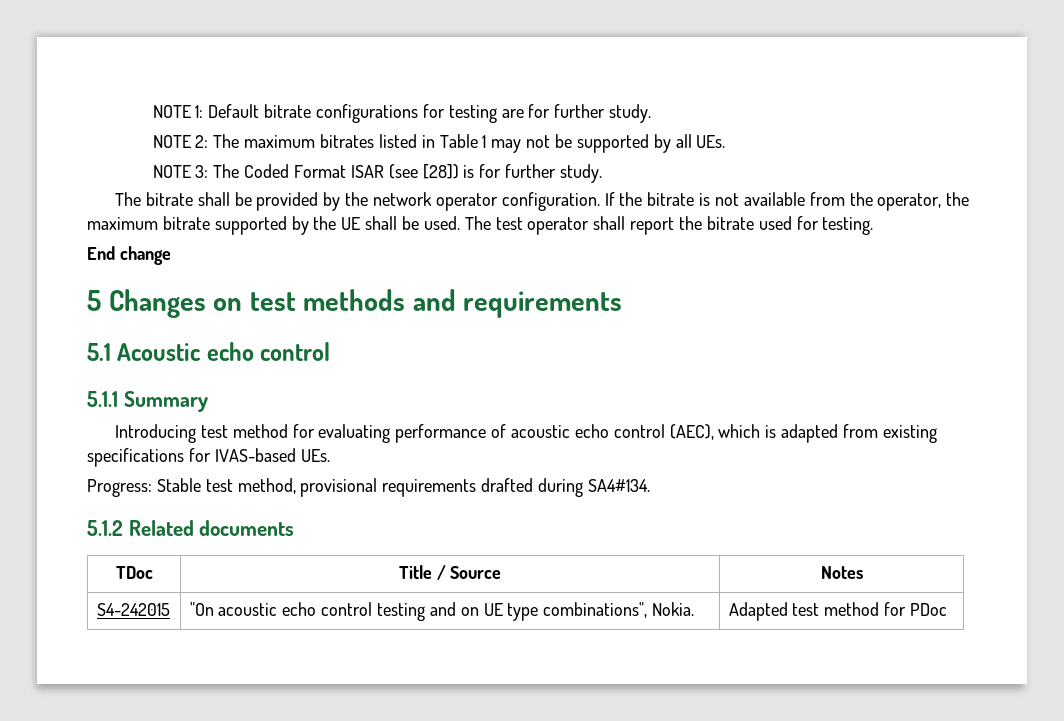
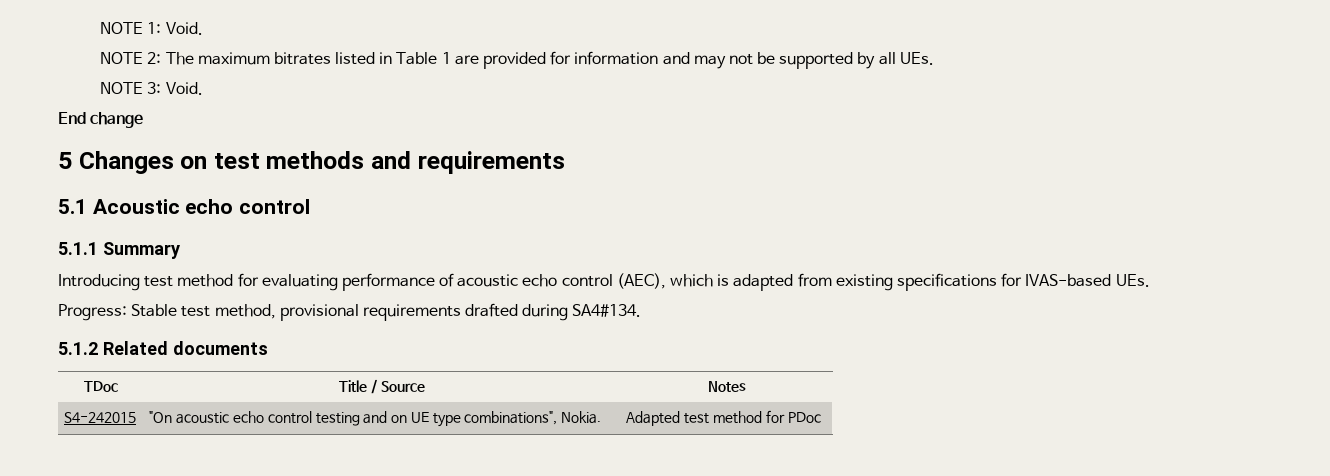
[208,104,652,123] Default bitrate configurations for testing are for further study. -> [165,22,203,35] Void.
(487, 141) none -> [454,51,690,69] are provided for information and
[213,164,602,183] [115,192,970,211] [87,216,874,235] The Coded Format ISAR (see [28]) is for further study. // The bitrate shall be provided by the network operator configuration. If the bitrate is not available from the operator, the maximum bitrate supported by the UE shall be used. The test operator shall report the bitrate used for testing. -> [165,82,203,95] Void.

